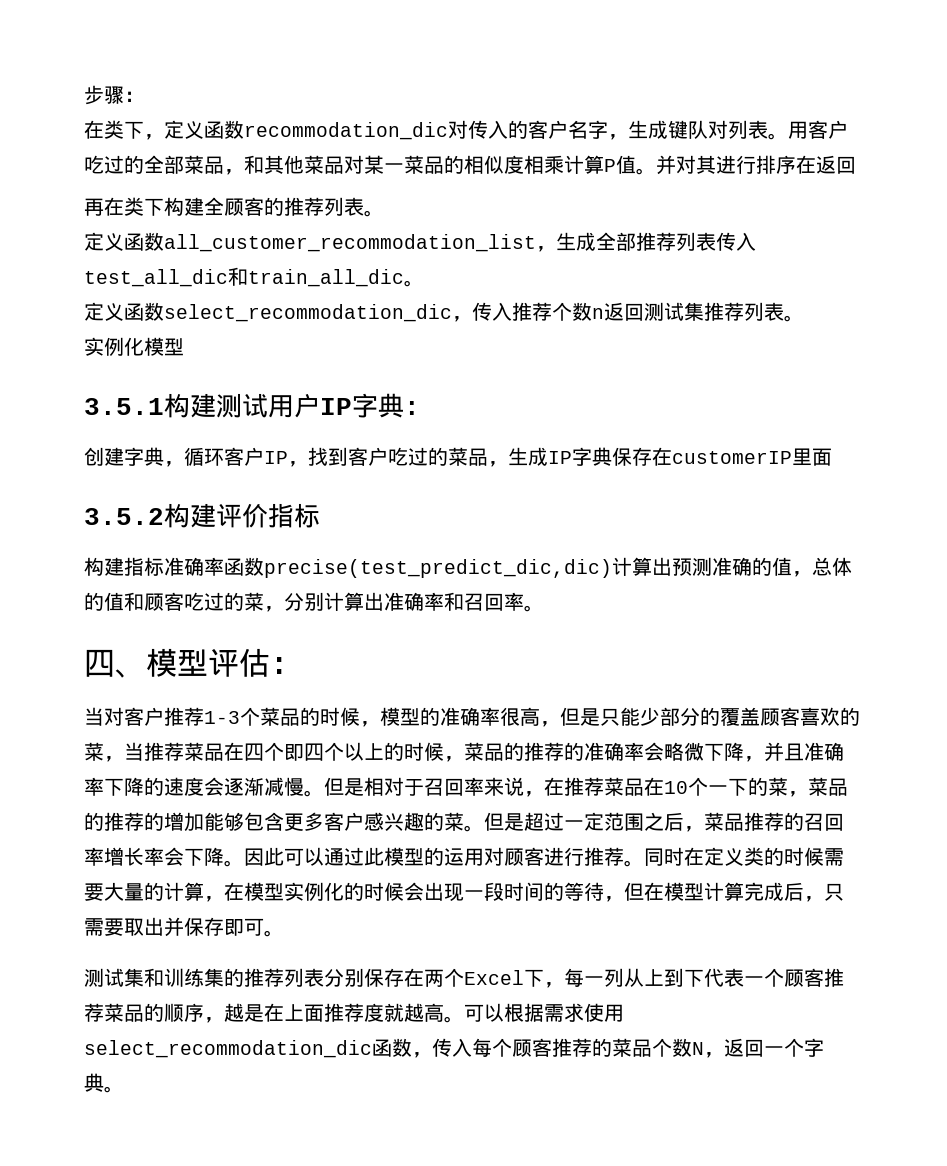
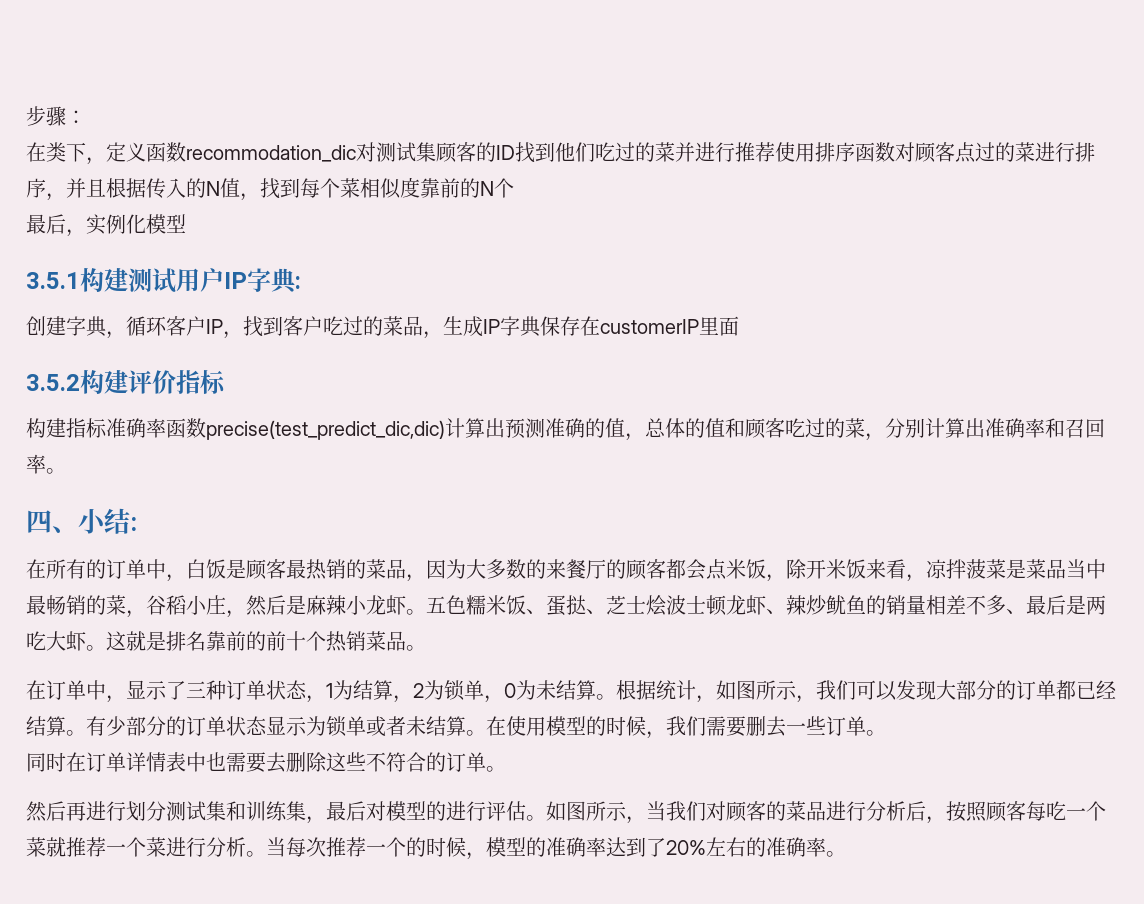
[468,120,848,140] [84,155,856,175] [84,197,384,217] [84,232,756,252] [84,267,424,287] [84,302,804,322] 传入的客户名字，生成键队对列表。用客户吃过的全部菜品，和其他菜品对某一菜品的相似度相乘计算P值。并对其进行排序在返回 // 再在类下构建全顾客的推荐列表。 // 定义函数all_customer_recommodation_list，生成全部推荐列表传入test_all_dic和train_all_dic。 // 定义函数select_recommodation_dic，传入推荐个数n返回测试集推荐列表。 // -> [376,142,1095,163] [26,177,514,201] [26,214,86,237] 测试集顾客的ID找到他们吃过的菜并进行推荐使用排序函数对顾客点过的菜进行排序，并且根据传入的N值，找到每个菜相似度靠前的N个 // 最后，
[146,648,288,677] [84,707,300,726] 模型评估: // 当对客户推荐1-3个菜品 -> [78,508,137,534] [26,559,1106,582] [26,595,1106,618] [26,631,426,652] [26,680,1116,703] [26,716,886,739] [26,752,506,773] [26,801,1106,824] [26,837,406,857] 小结: // 在所有的订单中，白饭是顾客最热销的菜品，因为大多数的来餐厅的顾客都会点米饭，除开米饭来看，凉拌菠菜是菜品当中最畅销的菜，谷稻小庄，然后是麻辣小龙虾。五色糯米饭、蛋挞、芝士烩波士顿龙虾、辣炒鱿鱼的销量相差不多、最后是两吃大虾。这就是排名靠前的前十个热销菜品。 // 在订单中，显示了三种订单状态，1为结算，2为锁单，0为未结算。根据统计，如图所示，我们可以发现大部分的订单都已经结算。有少部分的订单状态显示为锁单或者未结算。在使用模型的时候，我们需要删去一些订单。 // 同时在订单详情表中也需要去删除这些不符合的订单。 // 然后再进行划分测试集和训练集，最后对模型的进行评估。如图所示，当我们对顾客的菜品进行分析后，按照顾客每吃一个菜就推荐一个菜进行分析。当每次推荐一个
[500,707,860,727] [84,742,844,762] [84,777,848,797] [84,812,844,832] [84,847,844,867] [84,882,844,902] [84,917,284,937] [84,968,844,988] [84,1003,624,1023] [84,1038,824,1058] [84,1073,104,1092] 很高，但是只能少部分的覆盖顾客喜欢的菜，当推荐菜品在四个即四个以上的时候，菜品的推荐的准确率会略微下降，并且准确率下降的速度会逐渐减慢。但是相对于召回率来说，在推荐菜品在10个一下的菜，菜品的推荐的增加能够包含更多客户感兴趣的菜。但是超过一定范围之后，菜品推荐的召回率增长率会下降。因此可以通过此模型的运用对顾客进行推荐。同时在定义类的时候需要大量的计算，在模型实例化的时候会出现一段时间的等待，但在模型计算完成后，只需要取出并保存即可。 // 测试集和训练集的推荐列表分别保存在两个Excel下，每一列从上到下代表一个顾客推荐菜品的顺序，越是在上面推荐度就越高。可以根据需求使用select_recommodation_dic函数，传入每个顾客推荐的菜品个数N，返回一个字典 -> [606,837,826,857] 达到了20%左右的准确率

